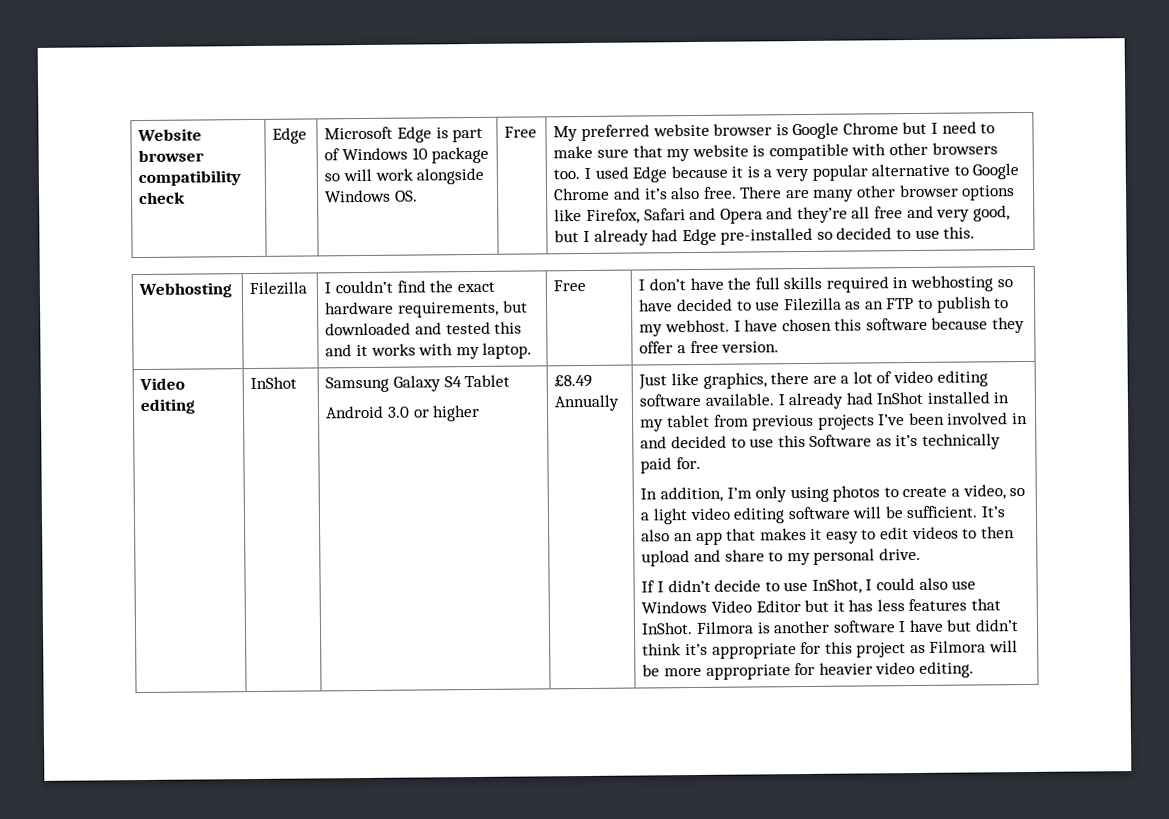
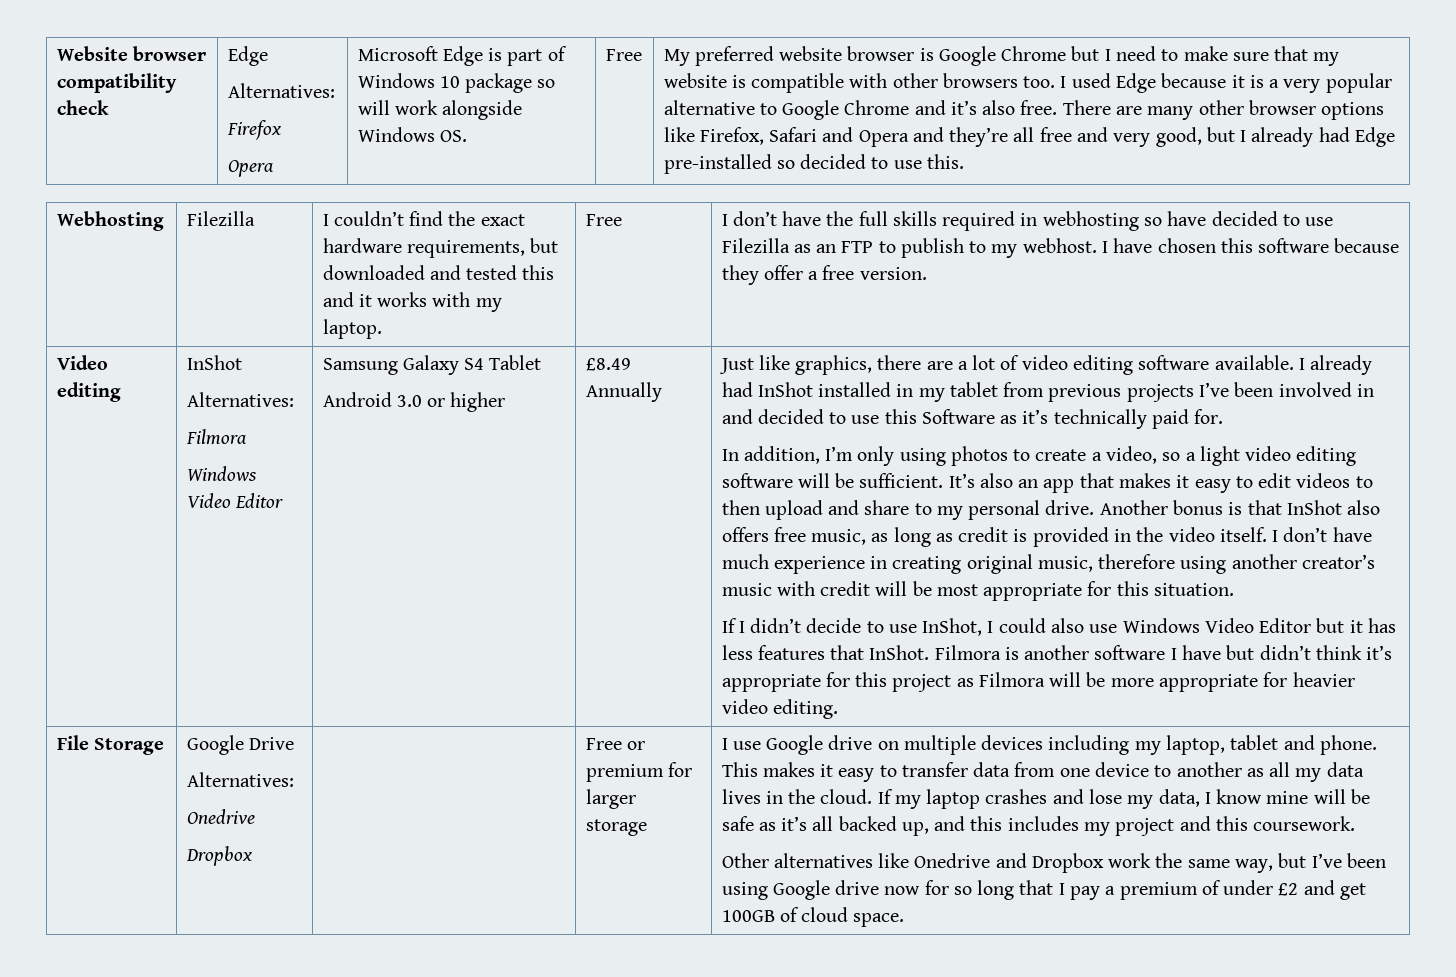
(308, 135) none -> [227,83,335,98] [226,120,281,140] [227,160,274,177] // Alternatives: // Firefox // Opera
(298, 383) none -> [186,392,294,407] [185,429,247,445] [186,466,257,481] [186,493,283,508] // Alternatives: // Filmora // Windows Video Editor
(921, 554) none -> [1099,500,1381,515] [721,527,1372,547] [721,554,1375,574] [721,581,1234,601] Another bonus is that InShot also offers free music, as long as credit is provided in the video itself. I don’t have much experience in creating original music, therefore using another creator’s music with credit will be most appropriate for this situation.
(974, 669) none -> [56,735,164,755] [186,735,294,755] [186,772,294,787] [186,809,255,824] [185,846,252,866] [585,738,645,750] [585,762,692,782] [585,789,636,809] [585,819,647,836] [721,735,1377,755] [721,762,1364,782] [721,789,1370,809] [721,816,1356,836] [721,853,1386,873] [721,880,1366,900] [721,907,905,927] // File Storage | Google Drive // Alternatives: // Onedrive // Dropbox | | Free or premium for larger storage | I use Google drive on multiple devices including my laptop, tablet and phone. This makes it easy to transfer data from one device to another as all my data lives in the cloud. If my laptop crashes and lose my data, I know mine will be safe as it’s all backed up, and this includes my project and this coursework. // Other alternatives like Onedrive and Dropbox work the same way, but I’ve been using Google drive now for so long that I pay a premium of under £2 and get 100GB of cloud space.

